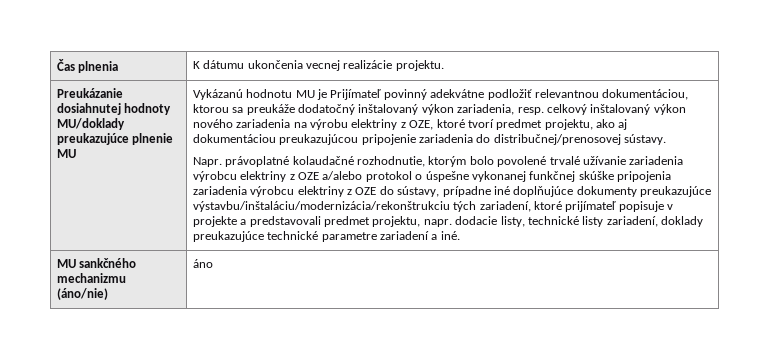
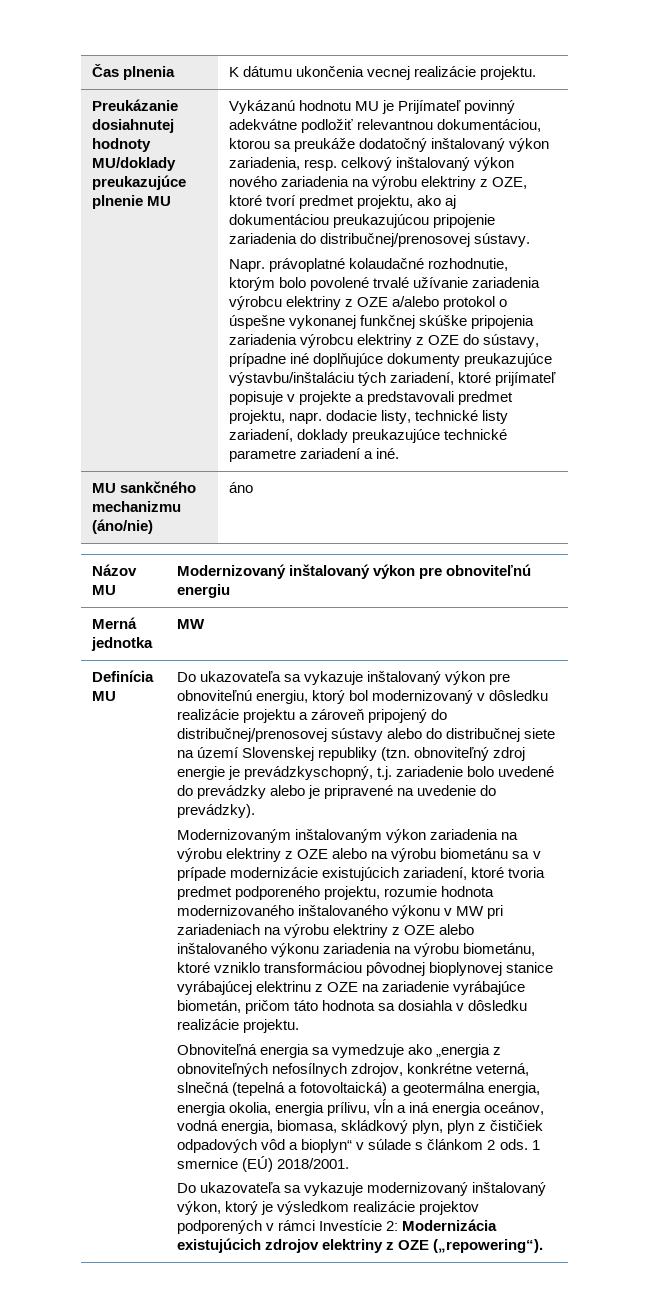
[192,201,450,212] výstavbu/inštaláciu/modernizácia/rekonštrukciu -> [229,372,355,386] výstavbu/inštaláciu
(213, 263) none -> [92,564,138,576] [92,585,117,595] [177,564,532,579] [177,584,231,598] [92,617,138,629] [91,637,154,651] [177,619,206,629] [92,670,155,682] [92,691,117,701] [177,671,511,685] [177,690,549,704] [177,709,448,723] [177,728,556,742] [177,747,526,761] [177,766,555,780] [177,785,497,799] [177,804,256,818] [177,829,519,843] [177,848,541,862] [177,867,546,881] [177,886,495,900] [177,905,504,919] [177,924,475,938] [177,943,536,957] [177,962,554,976] [177,981,526,995] [177,1000,528,1014] [177,1019,300,1033] [177,1044,502,1058] [177,1063,530,1077] [177,1082,541,1096] [177,1099,545,1116] [177,1120,544,1134] [177,1139,540,1153] [177,1156,350,1172] [177,1182,547,1196] [177,1201,480,1215] [177,1219,498,1234] [177,1238,544,1253] // Názov MU | Modernizovaný inštalovaný výkon pre obnoviteľnú energiu // Merná jednotka | MW // Definícia MU | Do ukazovateľa sa vykazuje inštalovaný výkon pre obnoviteľnú energiu, ktorý bol modernizovaný v dôsledku realizácie projektu a zároveň pripojený do distribučnej/prenosovej sústavy alebo do distribučnej siete na území Slovenskej republiky (tzn. obnoviteľný zdroj energie je prevádzkyschopný, t.j. zariadenie bolo uvedené do prevádzky alebo je pripravené na uvedenie do prevádzky). // Modernizovaným inštalovaným výkon zariadenia na výrobu elektriny z OZE alebo na výrobu biometánu sa v prípade modernizácie existujúcich zariadení, ktoré tvoria predmet podporeného projektu, rozumie hodnota modernizovaného inštalovaného výkonu v MW pri zariadeniach na výrobu elektriny z OZE alebo inštalovaného výkonu zariadenia na výrobu biometánu, ktoré vzniklo transformáciou pôvodnej bioplynovej stanice vyrábajúcej elektrinu z OZE na zariadenie vyrábajúce biometán, pričom táto hodnota sa dosiahla v dôsledku realizácie projektu. // Obnoviteľná energia sa vymedzuje ako „energia z obnoviteľných nefosílnych zdrojov, konkrétne veterná, slnečná (tepelná a fotovoltaická) a geotermálna energia, energia okolia, energia prílivu, vĺn a iná energia oceánov, vodná energia, biomasa, skládkový plyn, plyn z čističiek odpadových vôd a bioplyn“ v súlade s článkom 2 ods. 1 smernice (EÚ) 2018/2001. // Do ukazovateľa sa vykazuje modernizovaný inštalovaný výkon, ktorý je výsledkom realizácie projektov podporených v rámci Investície 2: Modernizácia existujúcich zdrojov elektriny z OZE („repowering“).

